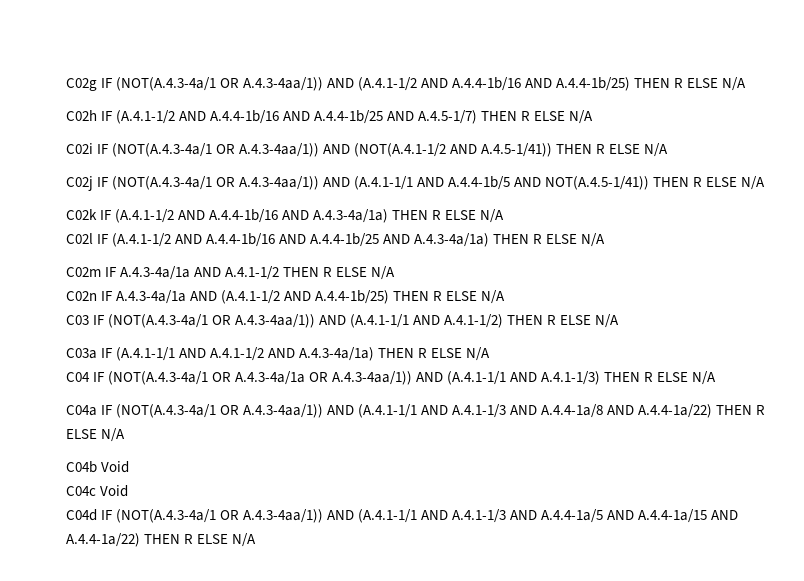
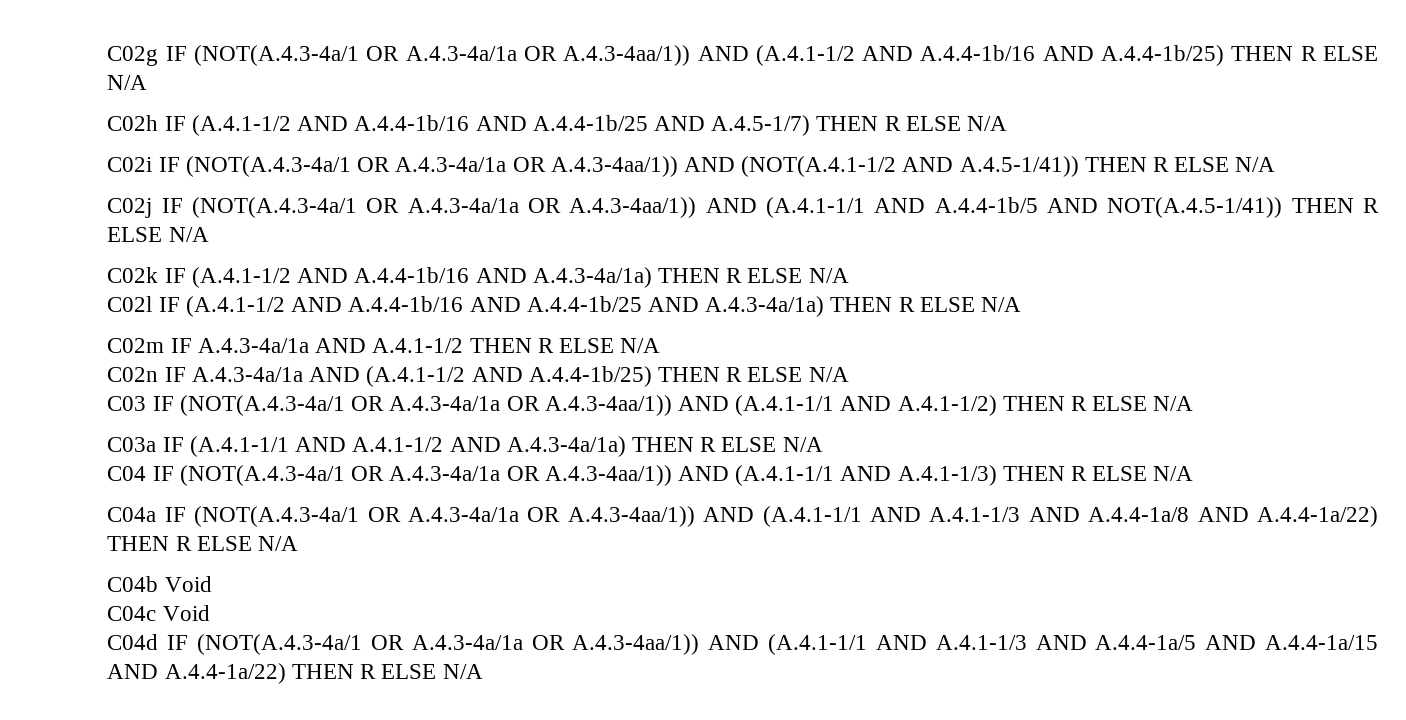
(239, 83) none -> [405,46,557,61] A.4.3-4a/1a OR
(235, 149) none -> [395,157,546,172] A.4.3-4a/1a OR
(235, 182) none -> [407,198,562,213] A.4.3-4a/1a OR
(231, 320) none -> [389,396,540,411] A.4.3-4a/1a OR
(239, 410) none -> [408,507,561,522] A.4.3-4a/1a OR
(239, 515) none -> [411,635,565,650] A.4.3-4a/1a OR

